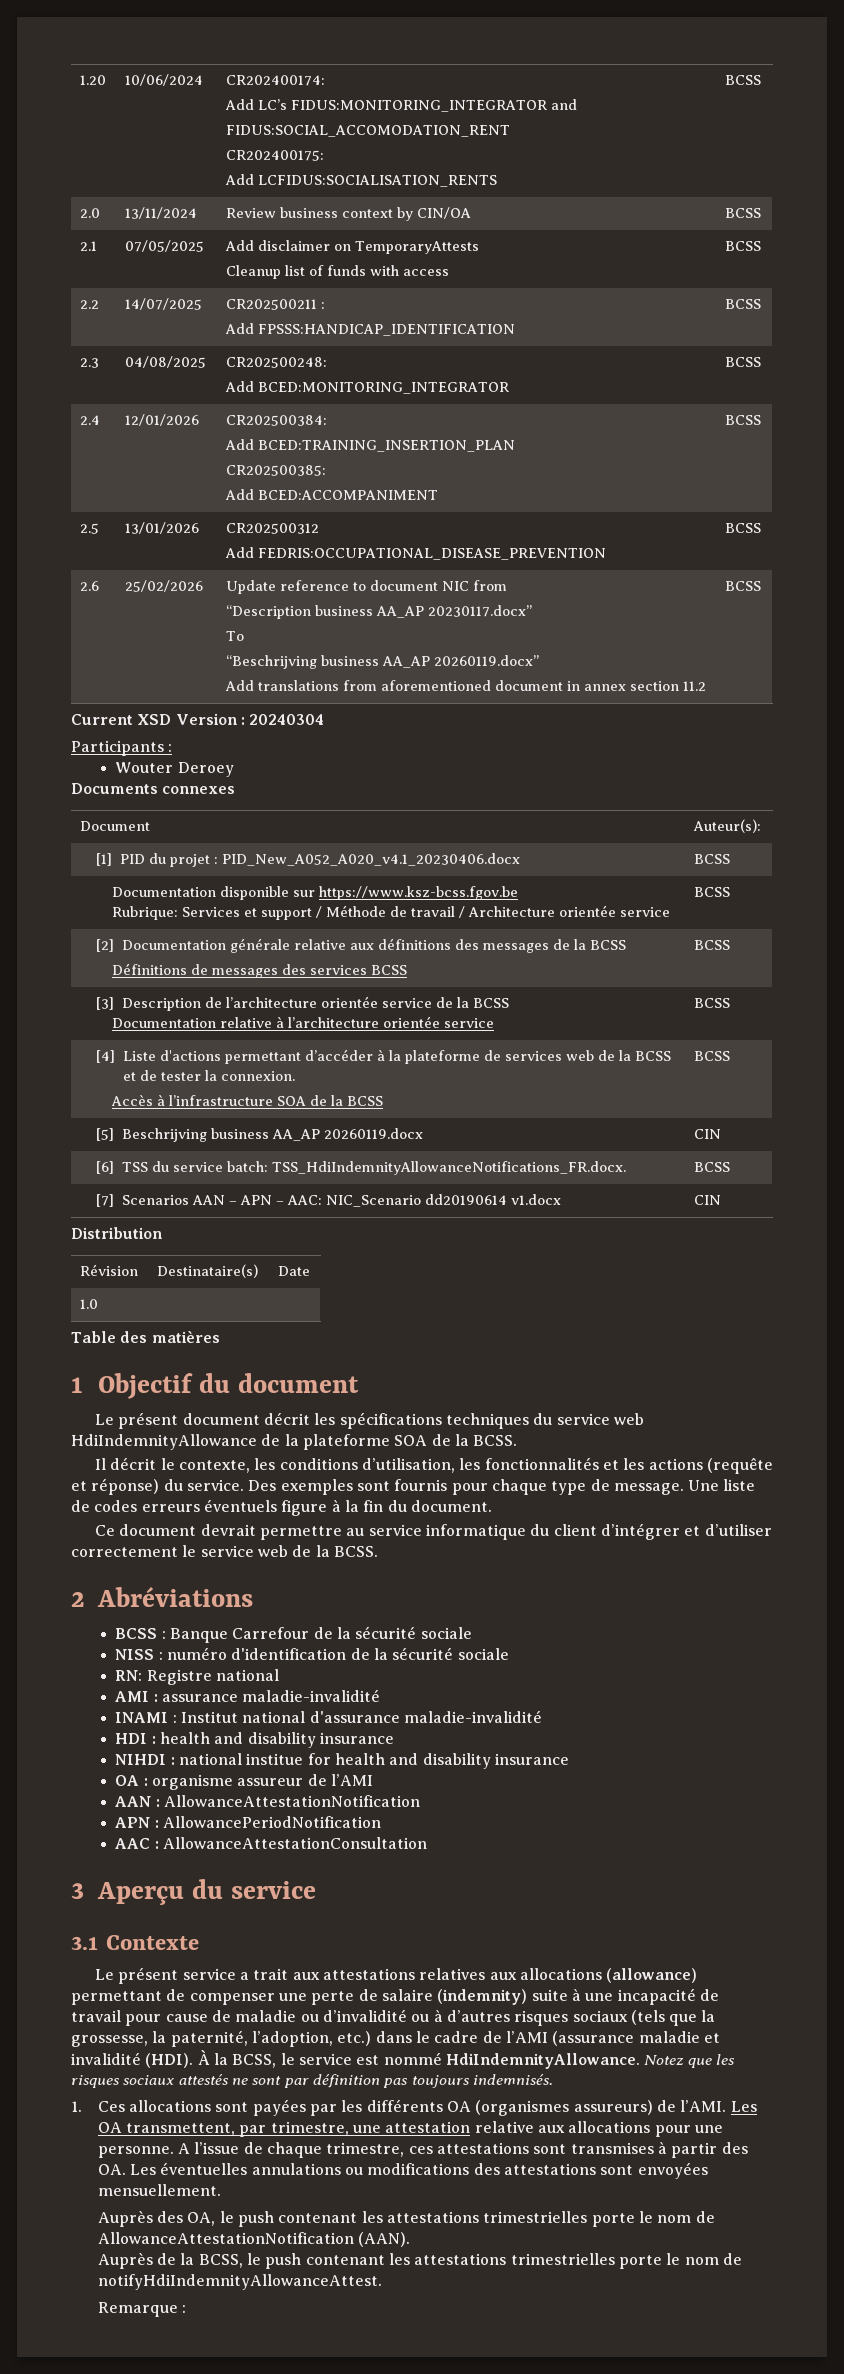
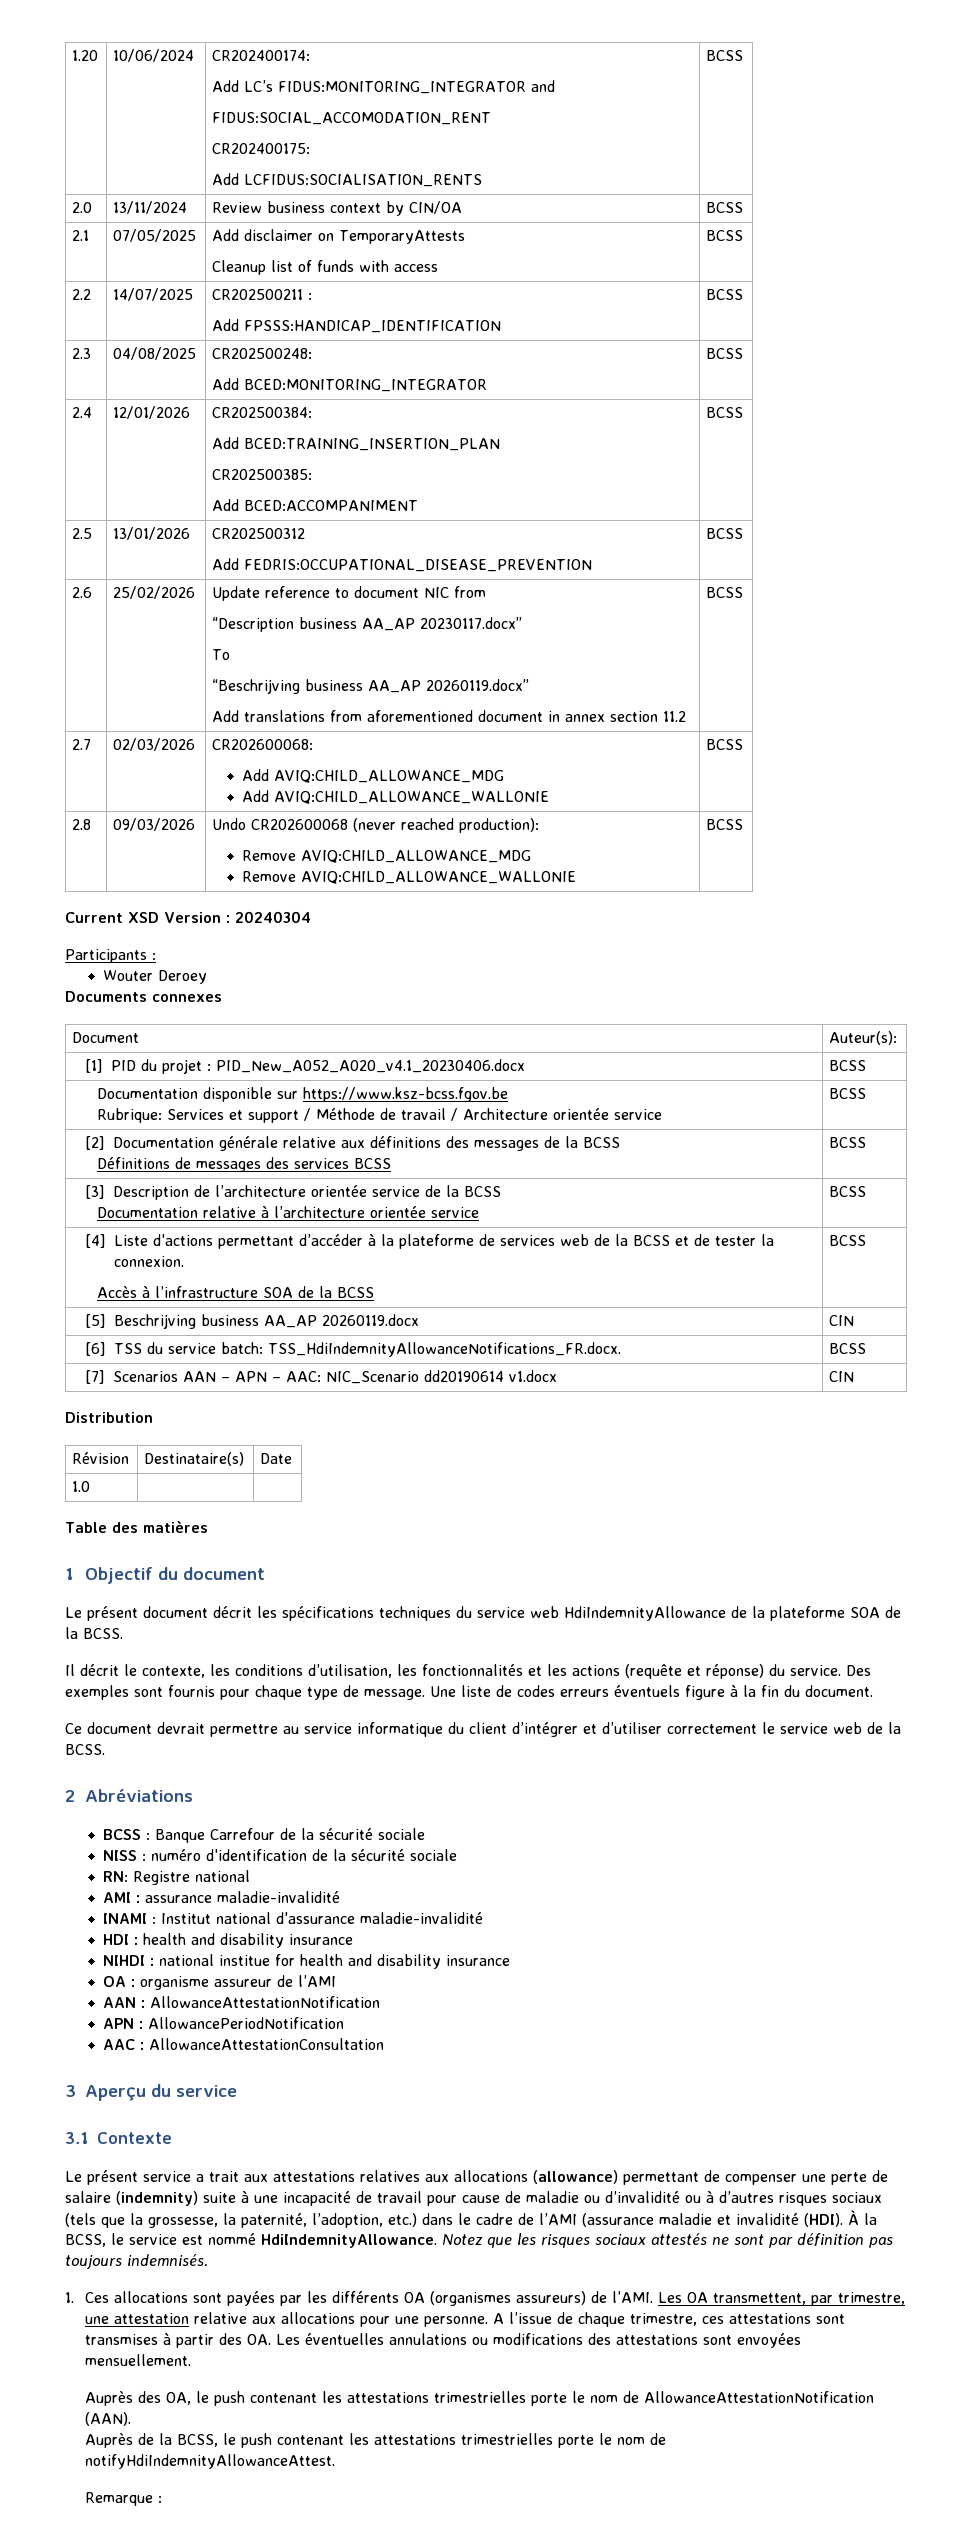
(762, 586) none -> [72,739,92,750] [113,738,196,751] [212,739,314,750] [242,769,505,783] [242,790,550,804] [706,739,744,750] [72,819,92,830] [113,818,196,831] [212,818,540,833] [242,850,532,863] [242,871,577,884] [706,819,744,830] // 2.7 | 02/03/2026 | CR202600068: // Add AVIQ:CHILD_ALLOWANCE_MDG // Add AVIQ:CHILD_ALLOWANCE_WALLONIE | BCSS // 2.8 | 09/03/2026 | Undo CR202600068 (never reached production): // Remove AVIQ:CHILD_ALLOWANCE_MDG // Remove AVIQ:CHILD_ALLOWANCE_WALLONIE | BCSS

